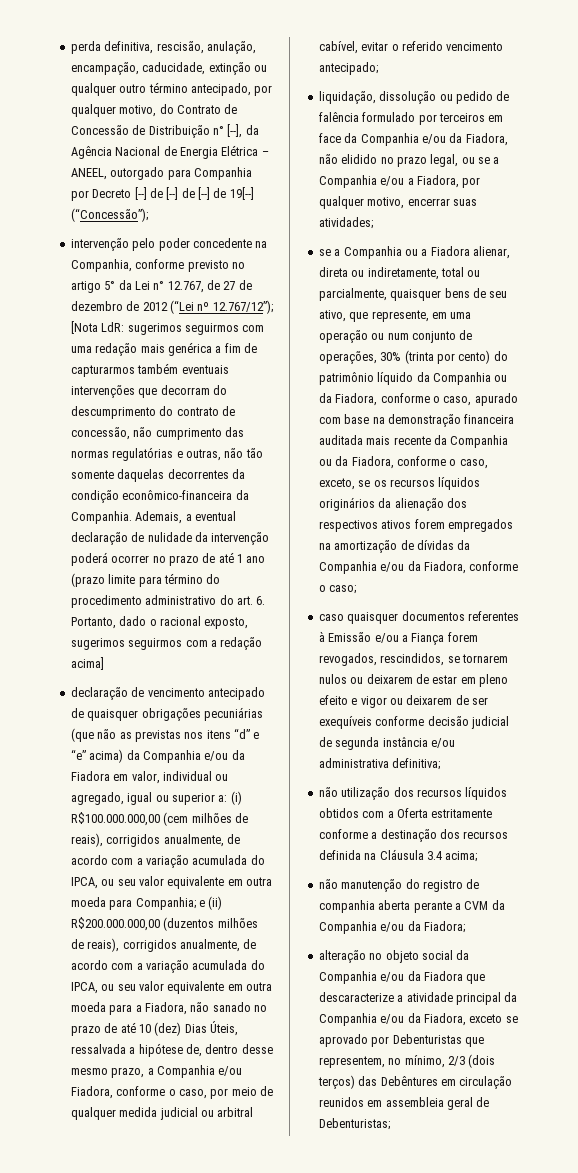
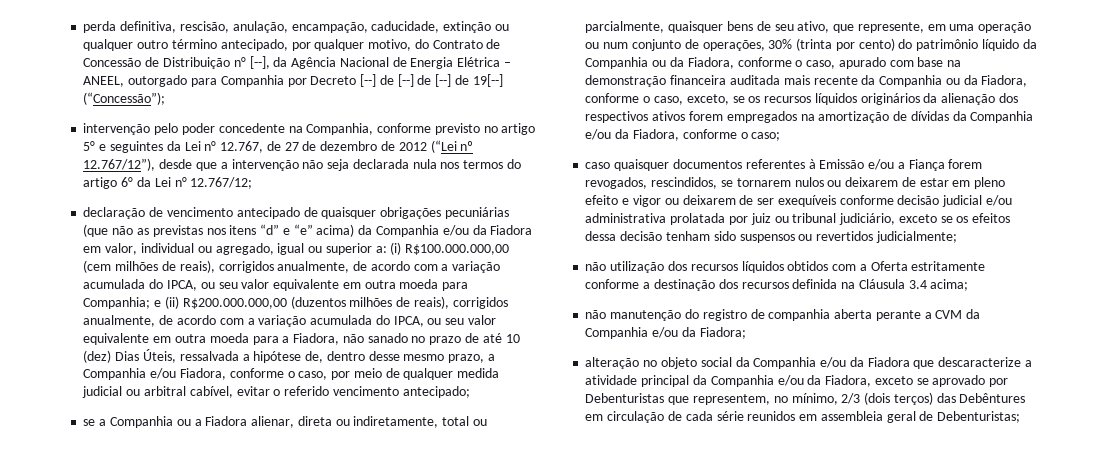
(116, 285) none -> [99,141,163,153] e seguintes
[212,300,273,314] [70,321,265,335] [70,342,257,356] [70,363,229,377] [70,385,227,398] [70,406,235,419] [70,427,244,440] [70,447,263,461] [70,469,245,482] [70,490,249,503] [70,511,236,524] [70,532,270,545] [70,552,266,566] [70,573,221,587] [70,595,266,608] [70,616,249,629] [70,637,263,650] [70,657,104,670] 12.767/12”); [Nota LdR: sugerimos seguirmos com uma redação mais genérica a fim de capturarmos também eventuais intervenções que decorram do descumprimento do contrato de concessão, não cumprimento das normas regulatórias e outras, não tão somente daquelas decorrentes da condição econômico-financeira da Companhia. Ademais, a eventual declaração de nulidade da intervenção poderá ocorrer no prazo de até 1 ano (prazo limite para término do procedimento administrativo do art. 6. Portanto, dado o racional exposto, sugerimos seguirmos com a redação acima] -> [83,158,521,171] [83,177,253,189] 12.767/12”), desde que a intervenção não seja declarada nula nos termos do artigo 6° da Lei n° 12.767/12;
[318,91,510,104] [318,112,504,125] [318,133,508,146] [318,154,500,167] [318,175,481,188] [318,196,477,209] [318,217,373,229] // liquidação, dissolução ou pedido de falência formulado por terceiros em face da Companhia e/ou da Fiadora, não elidido no prazo legal, ou se a Companhia e/ou a Fiadora, por qualquer motivo, encerrar suas atividades; -> (470, 392) none
[318,737,455,750] [318,758,441,770] de segunda instância e/ou administrativa definitiva; -> [985,195,1012,206] [585,213,1011,225] [585,231,957,243] e/ou administrativa prolatada por juiz ou tribunal judiciário, exceto se os efeitos dessa decisão tenham sido suspensos ou revertidos judicialmente;
(513, 1082) none -> [667,411,744,421] de cada série

